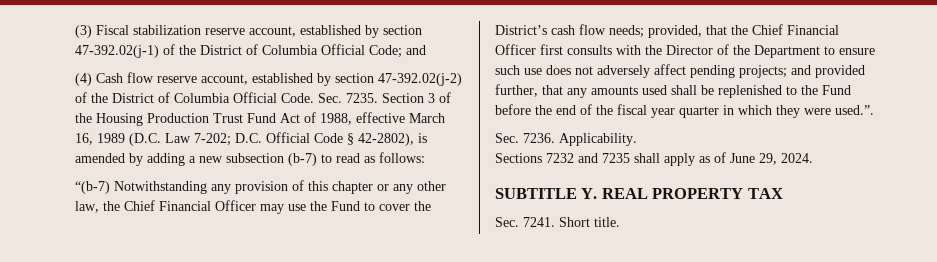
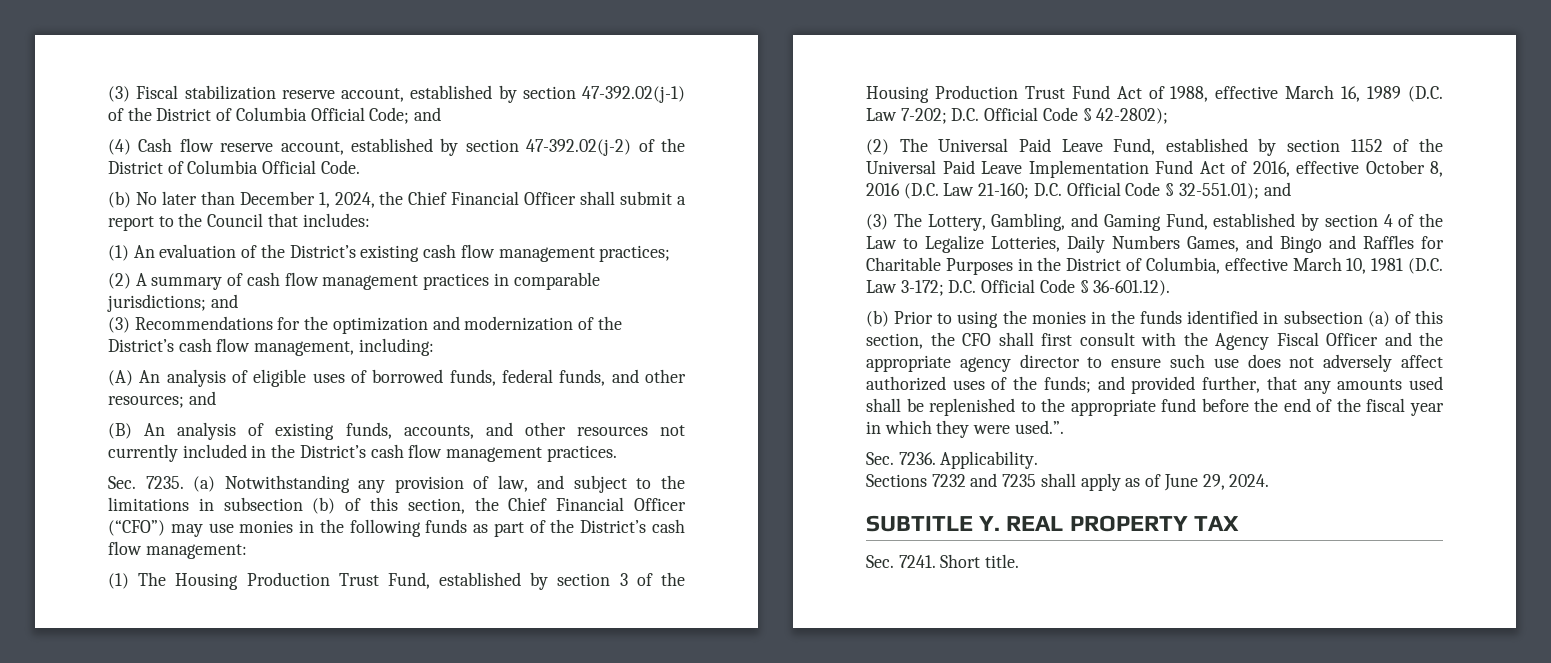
[318,93,424,103] Sec. 7235. Section -> [108,191,686,208] [108,213,370,231] [108,244,671,262] [108,272,600,290] [107,294,238,312] [108,316,622,334] [108,338,434,356] [108,369,686,387] [108,391,216,408] [108,422,686,440] [108,444,617,462] [108,475,685,493] [108,497,686,514] [108,519,685,537] [108,541,247,559] [108,572,611,590] // (b) No later than December 1, 2024, the Chief Financial Officer shall submit a report to the Council that includes: // (1) An evaluation of the District’s existing cash flow management practices; // (2) A summary of cash flow management practices in comparable jurisdictions; and // (3) Recommendations for the optimization and modernization of the District’s cash flow management, including: // (A) An analysis of eligible uses of borrowed funds, federal funds, and other resources; and // (B) An analysis of existing funds, accounts, and other resources not currently included in the District’s cash flow management practices. // Sec. 7235. (a) Notwithstanding any provision of law, and subject to the limitations in subsection (b) of this section, the Chief Financial Officer (“CFO”) may use monies in the following funds as part of the District’s cash flow management: // (1) The Housing Production Trust Fund, established by section
[358,133,427,146] [75,152,425,166] [75,180,446,194] [75,200,431,214] [495,24,839,38] [495,44,820,58] 42-2802), is amended by adding a new subsection (b-7) to read as follows: // “(b-7) Notwithstanding any provision of this chapter or any other law, the Chief Financial Officer may use the Fund to cover the District’s cash flow needs; provided, that the Chief Financial Officer first consults with the Director of the Department -> [1096,108,1169,124] [866,138,1443,156] [866,160,1443,178] [866,182,1291,199] [866,213,1443,231] [866,235,1444,253] [866,257,1443,275] [866,279,1171,296] [866,310,1443,328] [866,332,1443,350] [866,354,1080,372] 42-2802); // (2) The Universal Paid Leave Fund, established by section 1152 of the Universal Paid Leave Implementation Fund Act of 2016, effective October 8, 2016 (D.C. Law 21-160; D.C. Official Code § 32-551.01); and // (3) The Lottery, Gambling, and Gaming Fund, established by section 4 of the Law to Legalize Lotteries, Daily Numbers Games, and Bingo and Raffles for Charitable Purposes in the District of Columbia, effective March 10, 1981 (D.C. Law 3-172; D.C. Official Code § 36-601.12). // (b) Prior to using the monies in the funds identified in subsection (a) of this section, the CFO shall first consult with the Agency Fiscal Officer and the appropriate agency director
[690,65,787,78] pending projects; -> [866,376,1091,393] authorized uses of the funds;
[822,85,851,95] Fund -> [1070,398,1197,416] appropriate fund
[679,106,719,118] quarter -> (1444, 409) none

